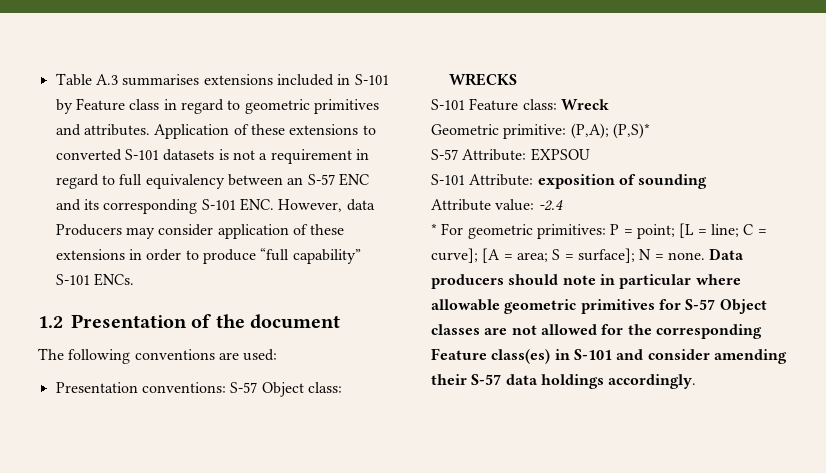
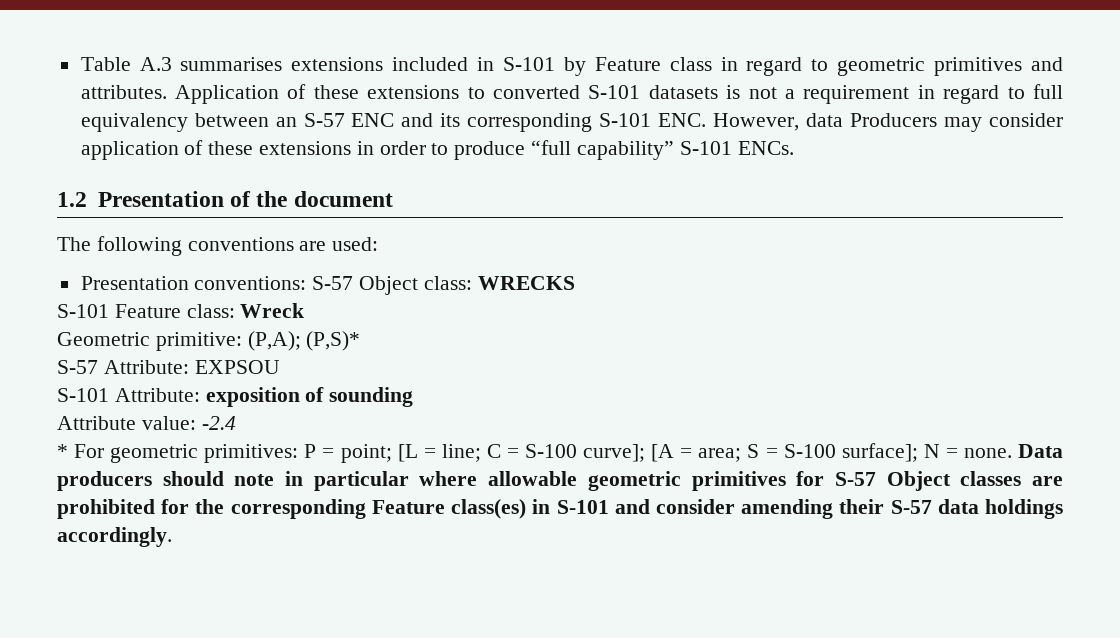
(767, 232) none -> [524,444,577,458] S-100
(574, 257) none -> [783,444,836,458] S-100
[511,324,597,335] not allowed -> [57,499,155,519] prohibited

